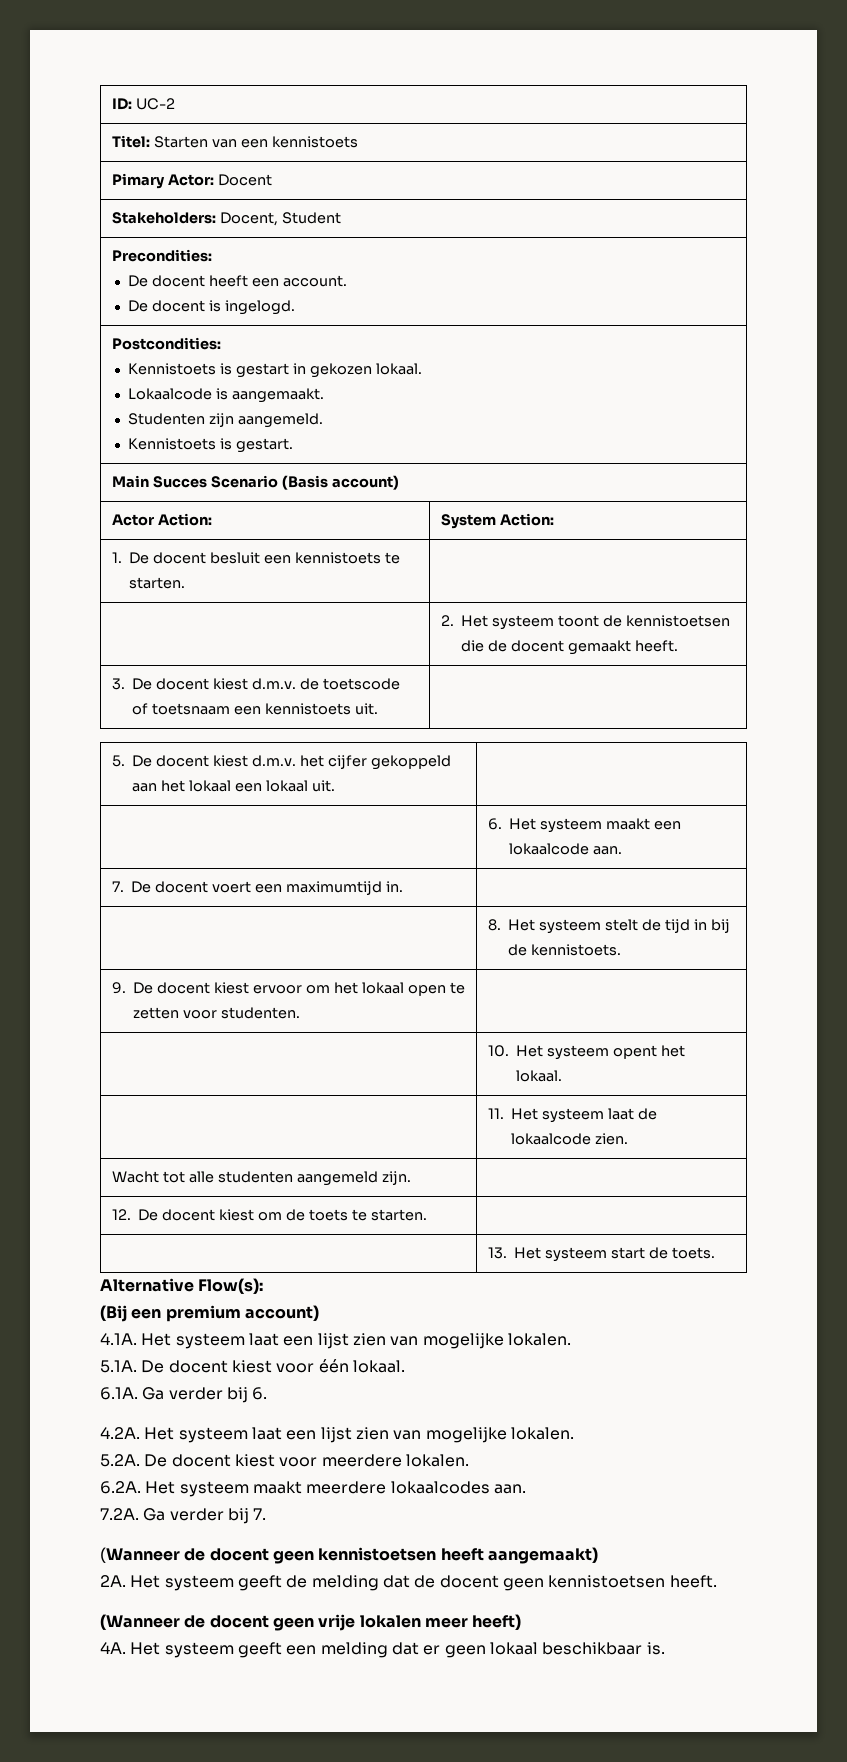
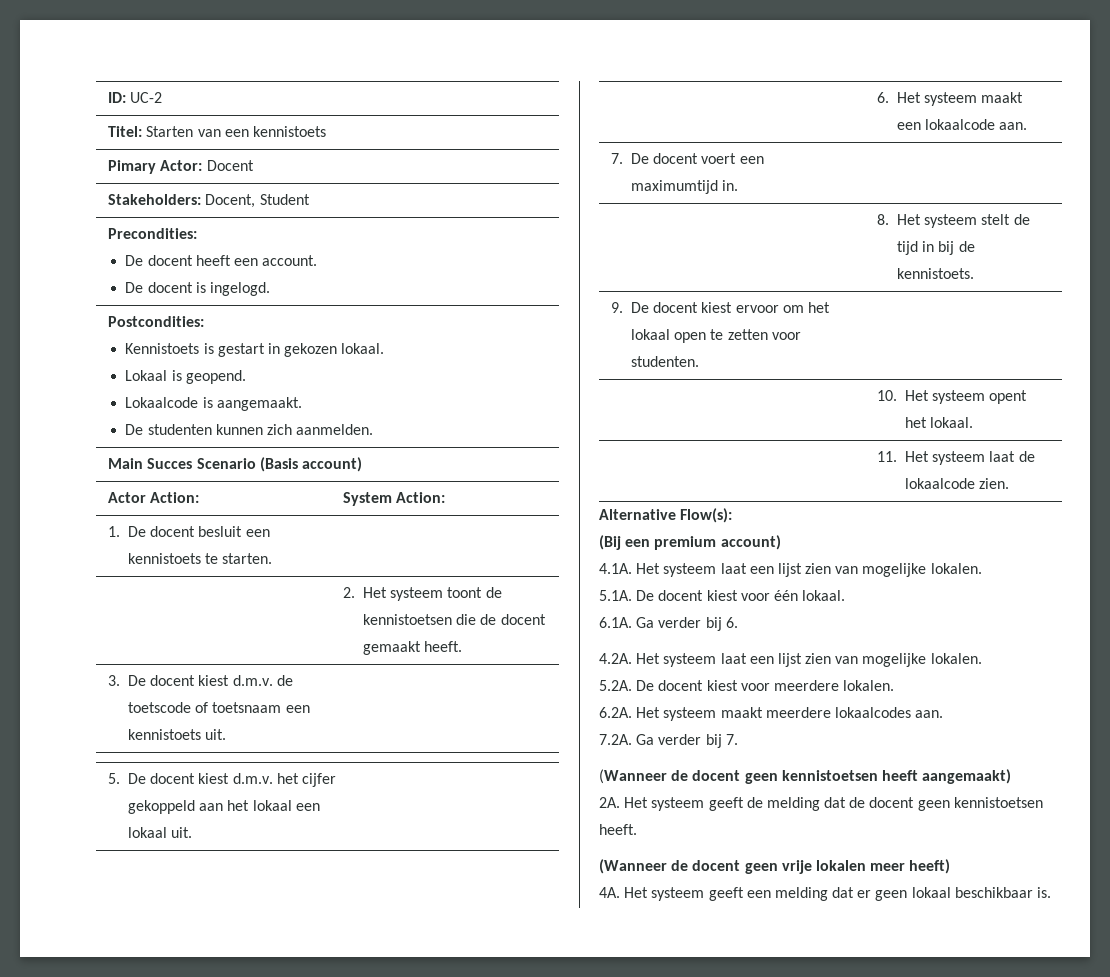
(422, 369) none -> [125,370,246,384] // Lokaal is geopend.
[128,413,323,428] [128,438,293,453] Studenten zijn aangemeld. // Kennistoets is gestart. -> [125,424,374,435] De studenten kunnen zich aanmelden.
[112,1171,411,1186] [112,1209,427,1221] [488,1247,716,1262] // Wacht tot alle studenten aangemeld zijn. | // 12. De docent kiest om de toets te starten. | // | 13. Het systeem start de toets. -> (1010, 483) none

